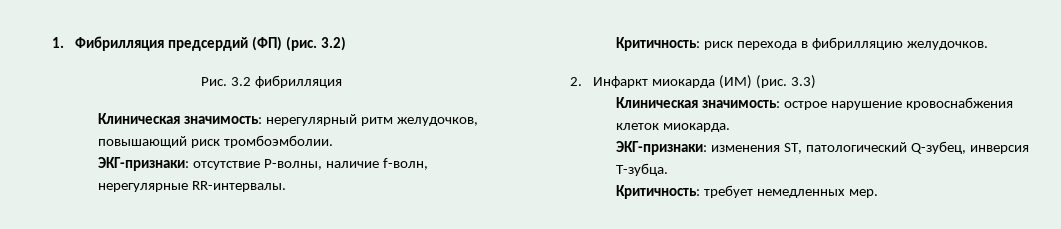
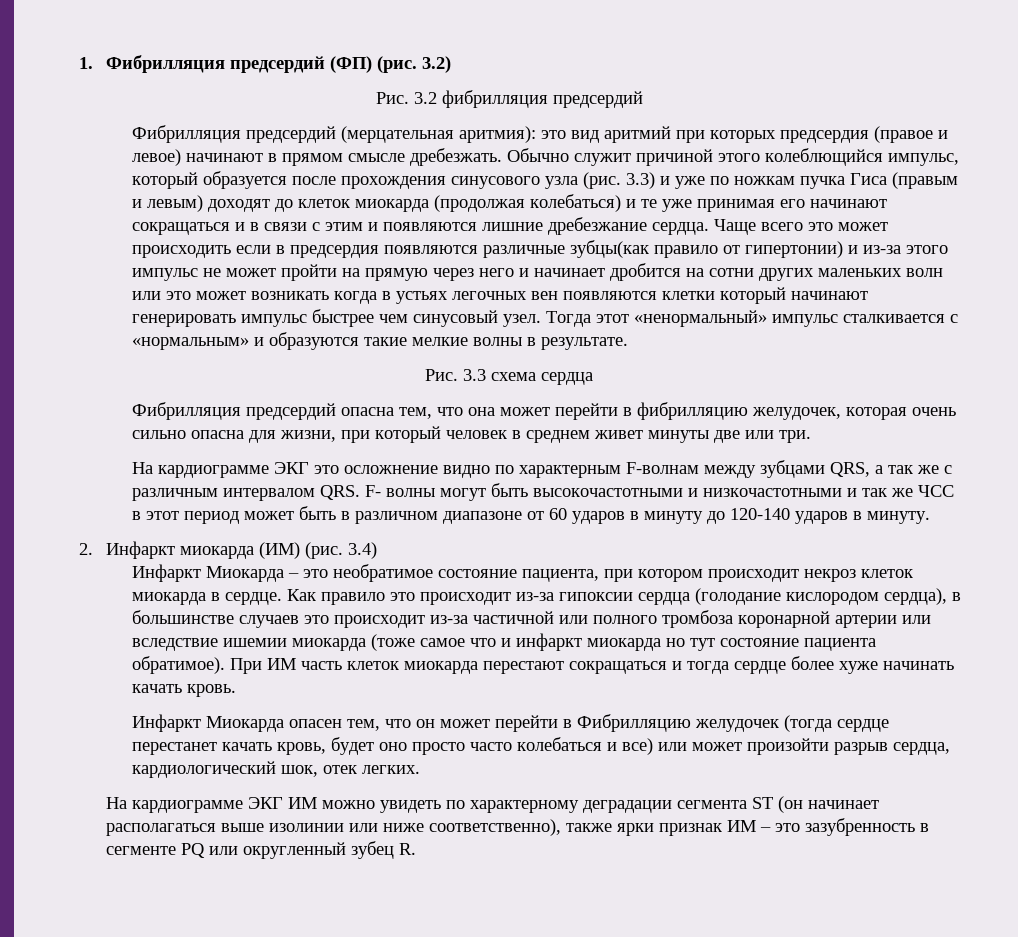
[98,113,478,126] [98,135,334,148] [98,157,428,171] [98,181,287,192] [616,37,988,51] // Клиническая значимость: нерегулярный ритм желудочков, повышающий риск тромбоэмболии. // ЭКГ-признаки: отсутствие P-волны, наличие f-волн, нерегулярные RR-интервалы. // Критичность: риск перехода в фибрилляцию желудочков. -> [552,91,643,108] [131,125,948,143] [131,148,959,166] [131,171,958,189] [131,194,887,212] [131,217,888,235] [131,240,948,258] [131,263,943,281] [131,287,868,304] [131,309,958,327] [131,332,628,350] [425,369,593,385] [131,402,956,420] [131,426,811,443] [131,460,952,478] [131,483,954,501] [131,506,930,524] предсердий // Фибрилляция предсердий (мерцательная аритмия): это вид аритмий при которых предсердия (правое и левое) начинают в прямом смысле дребезжать. Обычно служит причиной этого колеблющийся импульс, который образуется после прохождения синусового узла (рис. 3.3) и уже по ножкам пучка Гиса (правым и левым) доходят до клеток миокарда (продолжая колебаться) и те уже принимая его начинают сокращаться и в связи с этим и появляются лишние дребезжание сердца. Чаще всего это может происходить если в предсердия появляются различные зубцы(как правило от гипертонии) и из-за этого импульс не может пройти на прямую через него и начинает дробится на сотни других маленьких волн или это может возникать когда в устьях легочных вен появляются клетки который начинают генерировать импульс быстрее чем синусовый узел. Тогда этот «ненормальный» импульс сталкивается с «нормальным» и образуются такие мелкие волны в результате. // Рис. 3.3 схема сердца // Фибрилляция предсердий опасна тем, что она может перейти в фибрилляцию желудочек, которая очень сильно опасна для жизни, при который человек в среднем живет минуты две или три. // На кардиограмме ЭКГ это осложнение видно по характерным F-волнам между зубцами QRS, а так же с различным интервалом QRS. F- волны могут быть высокочастотными и низкочастотными и так же ЧСС в этот период может быть в различном диапазоне от 60 ударов в минуту до 120-140 ударов в минуту.
[790,75,816,89] [616,97,1013,110] [616,123,731,132] [616,141,1029,155] [616,163,669,176] [616,185,879,199] 3.3) // Клиническая значимость: острое нарушение кровоснабжения клеток миокарда. // ЭКГ-признаки: изменения ST, патологический Q-зубец, инверсия T-зубца. // Критичность: требует немедленных мер. -> [347,542,377,559] [131,564,913,582] [131,588,961,605] [131,610,931,628] [131,633,876,651] [131,656,954,674] [131,684,236,697] [131,714,889,732] [131,737,950,755] [131,761,420,778] [105,796,879,813] [105,818,929,836] [105,841,416,859] 3.4) // Инфаркт Миокарда – это необратимое состояние пациента, при котором происходит некроз клеток миокарда в сердце. Как правило это происходит из-за гипоксии сердца (голодание кислородом сердца), в большинстве случаев это происходит из-за частичной или полного тромбоза коронарной артерии или вследствие ишемии миокарда (тоже самое что и инфаркт миокарда но тут состояние пациента обратимое). При ИМ часть клеток миокарда перестают сокращаться и тогда сердце более хуже начинать качать кровь. // Инфаркт Миокарда опасен тем, что он может перейти в Фибрилляцию желудочек (тогда сердце перестанет качать кровь, будет оно просто часто колебаться и все) или может произойти разрыв сердца, кардиологический шок, отек легких. // На кардиограмме ЭКГ ИМ можно увидеть по характерному деградации сегмента ST (он начинает располагаться выше изолинии или ниже соответственно), также ярки признак ИМ – это зазубренность в сегменте PQ или округленный зубец R.

